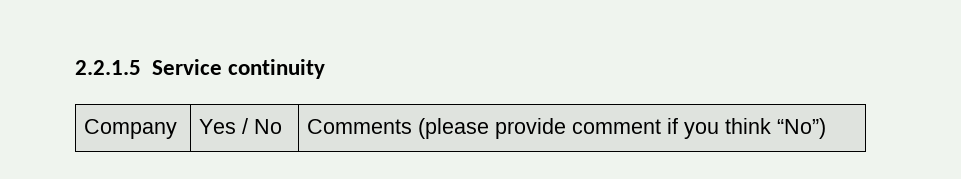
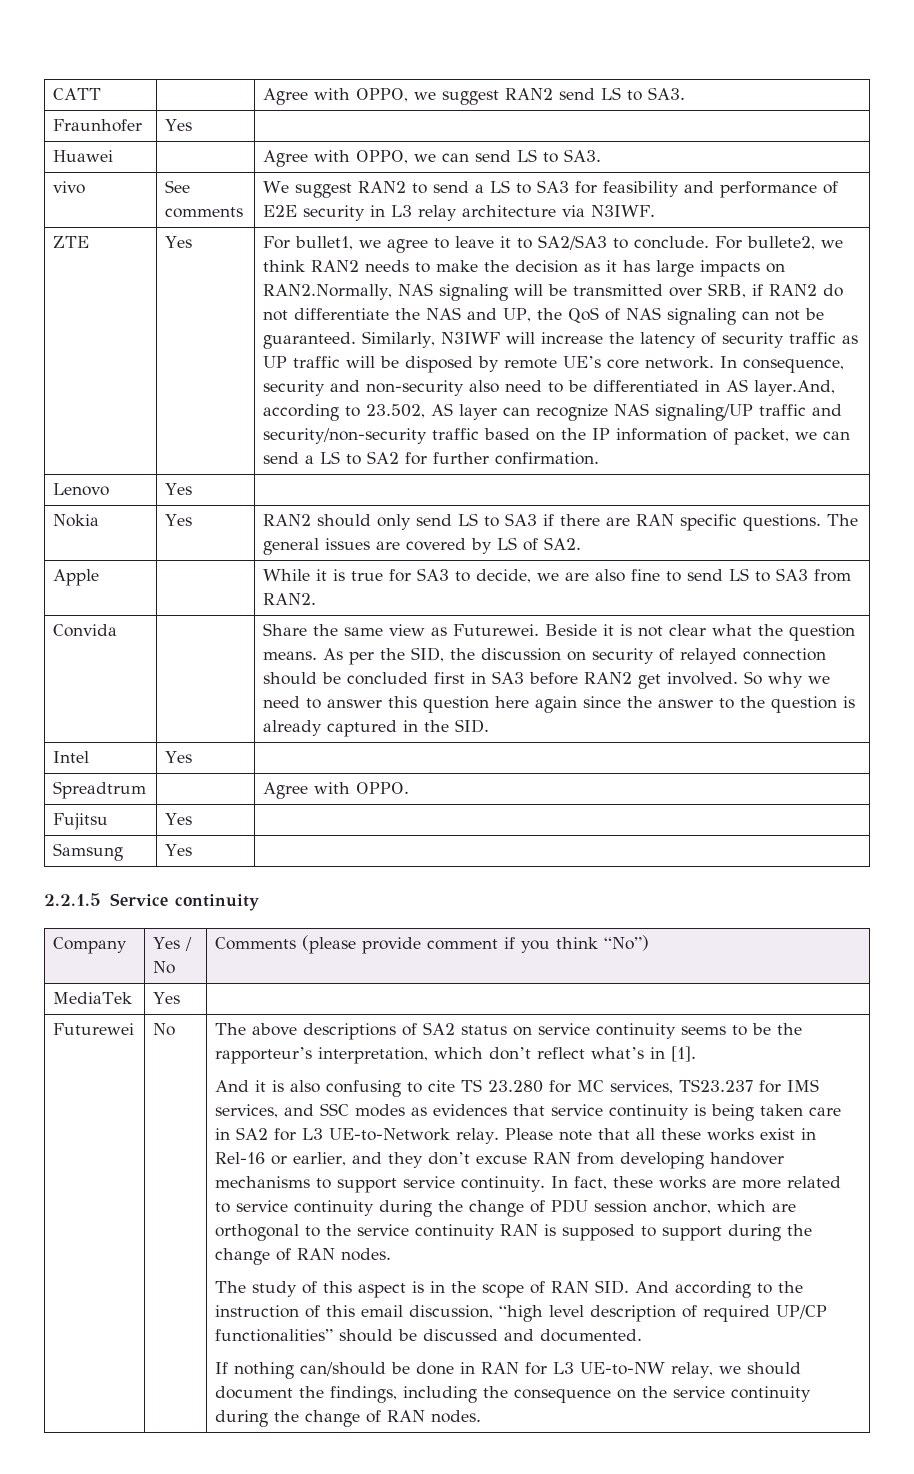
(75, 67) none -> [53,88,102,100] [263,87,686,105] [53,119,143,132] [165,119,193,131] [53,150,114,162] [263,149,602,167] [53,181,86,194] [165,180,191,193] [165,207,244,218] [263,180,839,198] [263,205,656,221] [53,236,90,248] [165,236,193,248] [263,235,844,253] [263,260,786,277] [263,283,844,301] [263,307,825,325] [263,331,859,349] [263,356,845,373] [263,379,836,396] [263,403,843,421] [263,428,851,445] [263,451,600,465] [53,483,110,496] [165,483,193,495] [53,514,100,527] [165,514,193,526] [263,513,859,531] [263,537,582,555] [53,569,100,586] [263,568,852,583] [263,593,317,605] [53,624,118,637] [263,623,856,641] [263,647,827,665] [263,671,831,689] [263,696,856,713] [263,719,490,737] [53,751,90,763] [165,751,193,763] [53,781,147,799] [263,782,410,799] [53,813,109,830] [165,813,193,825] [53,843,124,861] [165,844,193,856] CATT | | Agree with OPPO, we suggest RAN2 send LS to SA3. // Fraunhofer | Yes | // Huawei | | Agree with OPPO, we can send LS to SA3. // vivo | See comments | We suggest RAN2 to send a LS to SA3 for feasibility and performance of E2E security in L3 relay architecture via N3IWF. // ZTE | Yes | For bullet1, we agree to leave it to SA2/SA3 to conclude. For bullete2, we think RAN2 needs to make the decision as it has large impacts on RAN2.Normally, NAS signaling will be transmitted over SRB, if RAN2 do not differentiate the NAS and UP, the QoS of NAS signaling can not be guaranteed. Similarly, N3IWF will increase the latency of security traffic as UP traffic will be disposed by remote UE’s core network. In consequence, security and non-security also need to be differentiated in AS layer.And, according to 23.502, AS layer can recognize NAS signaling/UP traffic and security/non-security traffic based on the IP information of packet, we can send a LS to SA2 for further confirmation. // Lenovo | Yes | // Nokia | Yes | RAN2 should only send LS to SA3 if there are RAN specific questions. The general issues are covered by LS of SA2. // Apple | | While it is true for SA3 to decide, we are also fine to send LS to SA3 from RAN2. // Convida | | Share the same view as Futurewei. Beside it is not clear what the question means. As per the SID, the discussion on security of relayed connection should be concluded first in SA3 before RAN2 get involved. So why we need to answer this question here again since the answer to the question is already captured in the SID. // Intel | Yes | // Spreadtrum | | Agree with OPPO. // Fujitsu | Yes | // Samsung | Yes | //
(826, 128) none -> [53,992,133,1004] [153,992,181,1004] [53,1023,135,1035] [153,1023,176,1036] [215,1022,803,1040] [215,1046,697,1064] [215,1079,820,1097] [215,1103,842,1121] [215,1127,817,1144] [215,1152,785,1169] [215,1176,842,1193] [215,1199,797,1217] [215,1224,813,1241] [215,1248,392,1265] [215,1280,804,1298] [215,1305,828,1322] [215,1329,643,1342] [215,1362,802,1379] [215,1386,812,1403] [215,1410,482,1427] // MediaTek | Yes | // Futurewei | No | The above descriptions of SA2 status on service continuity seems to be the rapporteur’s interpretation, which don’t reflect what’s in [1]. // And it is also confusing to cite TS 23.280 for MC services, TS23.237 for IMS services, and SSC modes as evidences that service continuity is being taken care in SA2 for L3 UE-to-Network relay. Please note that all these works exist in Rel-16 or earlier, and they don’t excuse RAN from developing handover mechanisms to support service continuity. In fact, these works are more related to service continuity during the change of PDU session anchor, which are orthogonal to the service continuity RAN is supposed to support during the change of RAN nodes. // The study of this aspect is in the scope of RAN SID. And according to the instruction of this email discussion, “high level description of required UP/CP functionalities” should be discussed and documented. // If nothing can/should be done in RAN for L3 UE-to-NW relay, we should document the findings, including the consequence on the service continuity during the change of RAN nodes.

